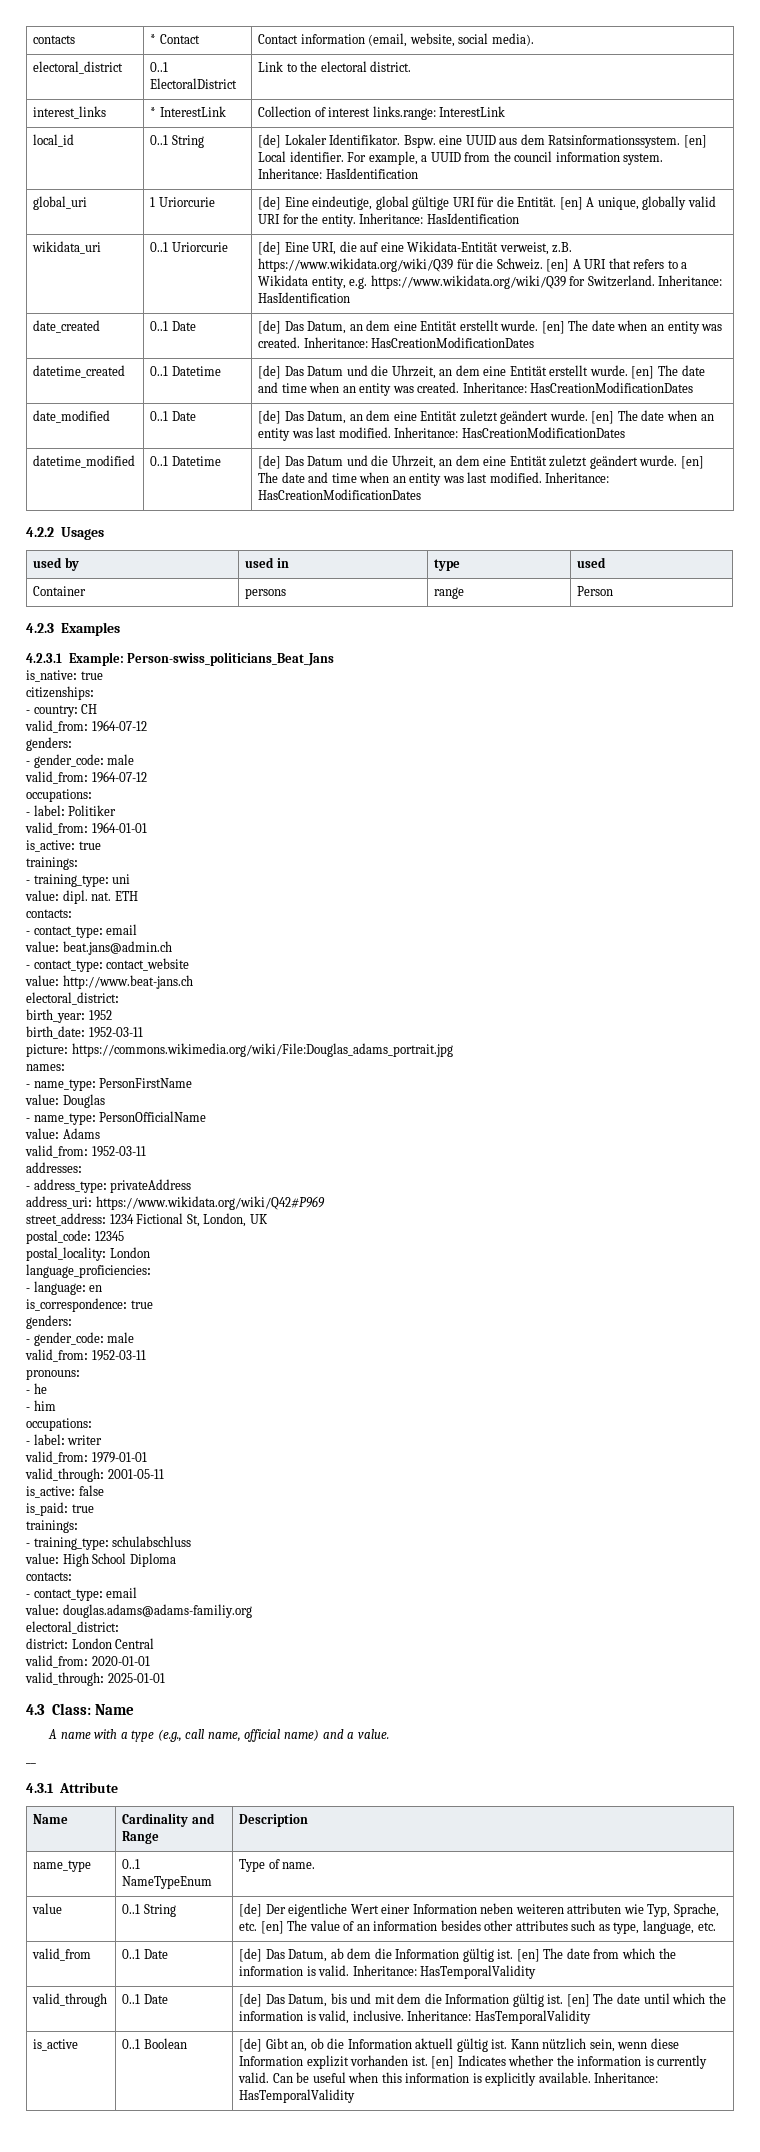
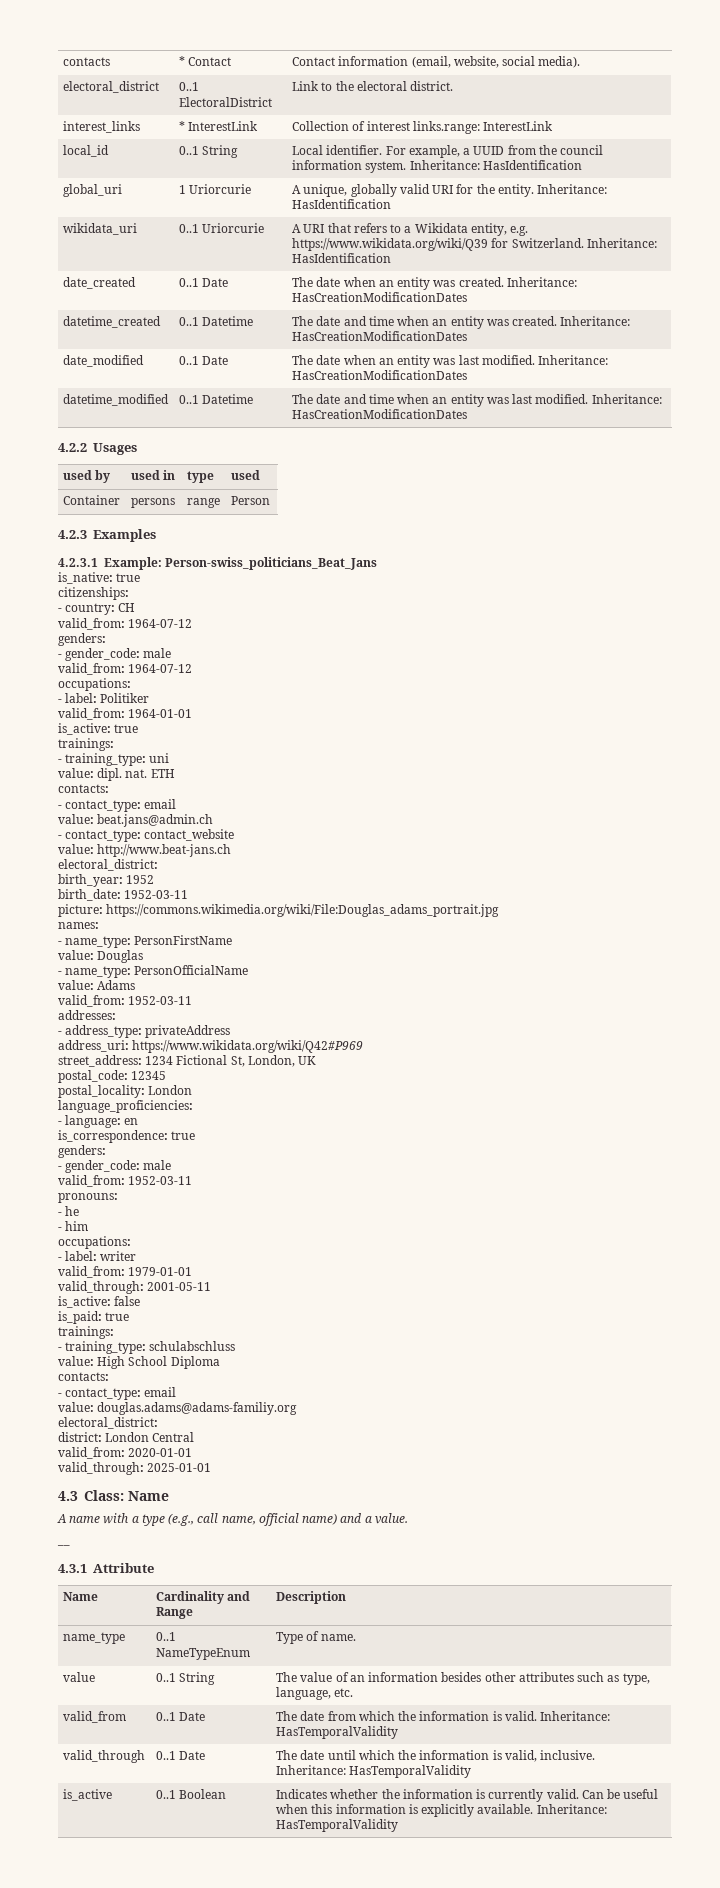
[258,134,707,148] [de] Lokaler Identifikator. Bspw. eine UUID aus dem Ratsinformationssystem. [en] -> (239, 151) none
[258,196,583,210] [de] Eine eindeutige, global gültige URI für die Entität. [en] -> (252, 189) none
[258,241,573,255] [258,258,570,272] [de] Eine URI, die auf eine Wikidata-Entität verweist, z.B. https://www.wikidata.org/wiki/Q39 für die Schweiz. [en] -> (265, 228) none
[258,320,565,334] [de] Das Datum, an dem eine Entität erstellt wurde. [en] -> (229, 282) none
[258,365,655,379] [de] Das Datum und die Uhrzeit, an dem eine Entität erstellt wurde. [en] -> (254, 321) none
[258,410,615,424] [de] Das Datum, an dem eine Entität zuletzt geändert wurde. [en] -> (229, 360) none
[258,455,705,469] [de] Das Datum und die Uhrzeit, an dem eine Entität zuletzt geändert wurde. [en] -> (254, 399) none
[239,1903,719,1917] [239,1921,284,1934] [de] Der eigentliche Wert einer Information neben weiteren attributen wie Typ, Sprache, etc. [en] -> (216, 1678) none
[239,1948,540,1962] [de] Das Datum, ab dem die Information gültig ist. [en] -> (206, 1716) none
[239,1993,590,2007] [de] Das Datum, bis und mit dem die Information gültig ist. [en] -> (206, 1755) none
[239,2038,680,2052] [239,2055,455,2069] [de] Gibt an, ob die Information aktuell gültig ist. Kann nützlich sein, wenn diese Information explizit vorhanden ist. [en] -> (227, 1794) none

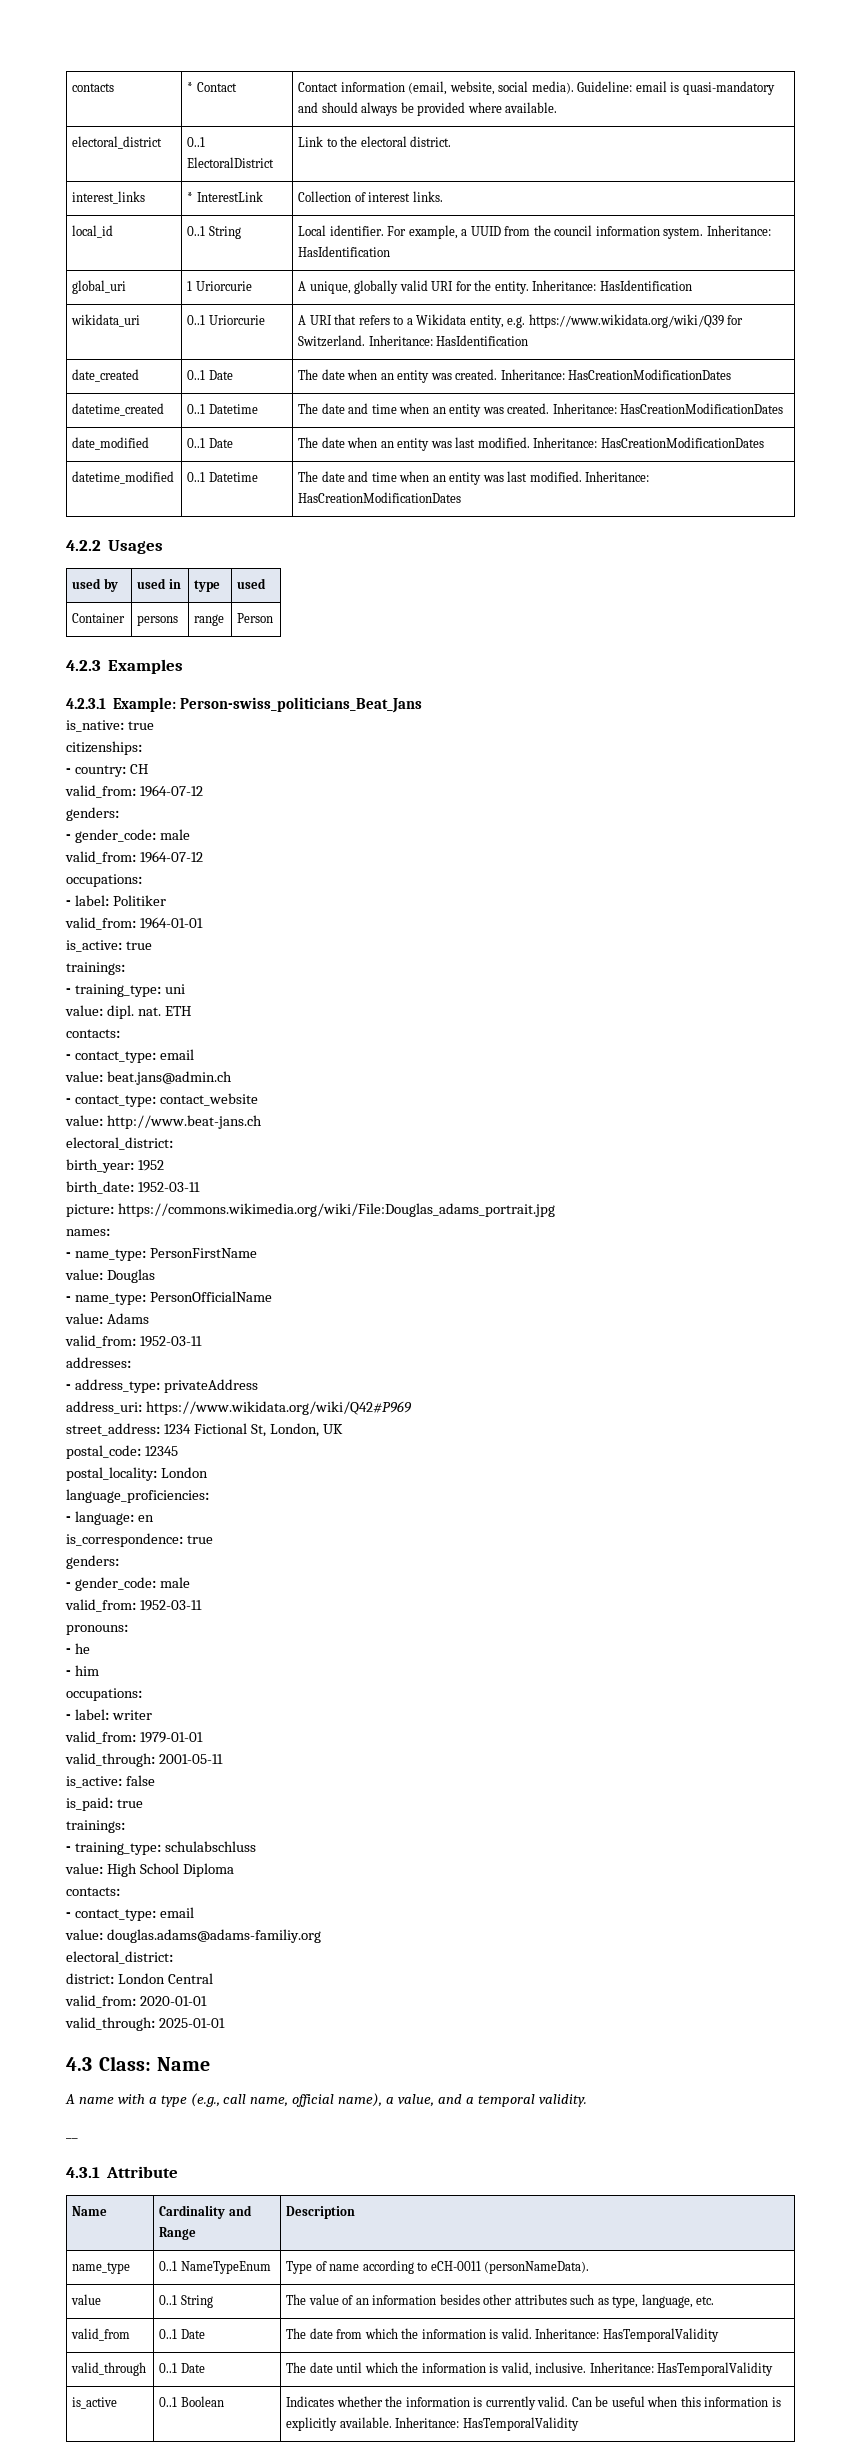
(581, 62) none -> [577,81,775,95] [298,102,558,116] Guideline: email is quasi-mandatory and should always be provided where available.
[412,121,554,134] links.range: InterestLink -> [412,191,443,202] links.
[302,1513,408,1525] name) and a value. -> [338,2093,587,2107] name), a value, and a temporal validity.
[320,1634,356,1641] name. -> [329,2260,590,2274] name according to eCH-0011 (personNameData).

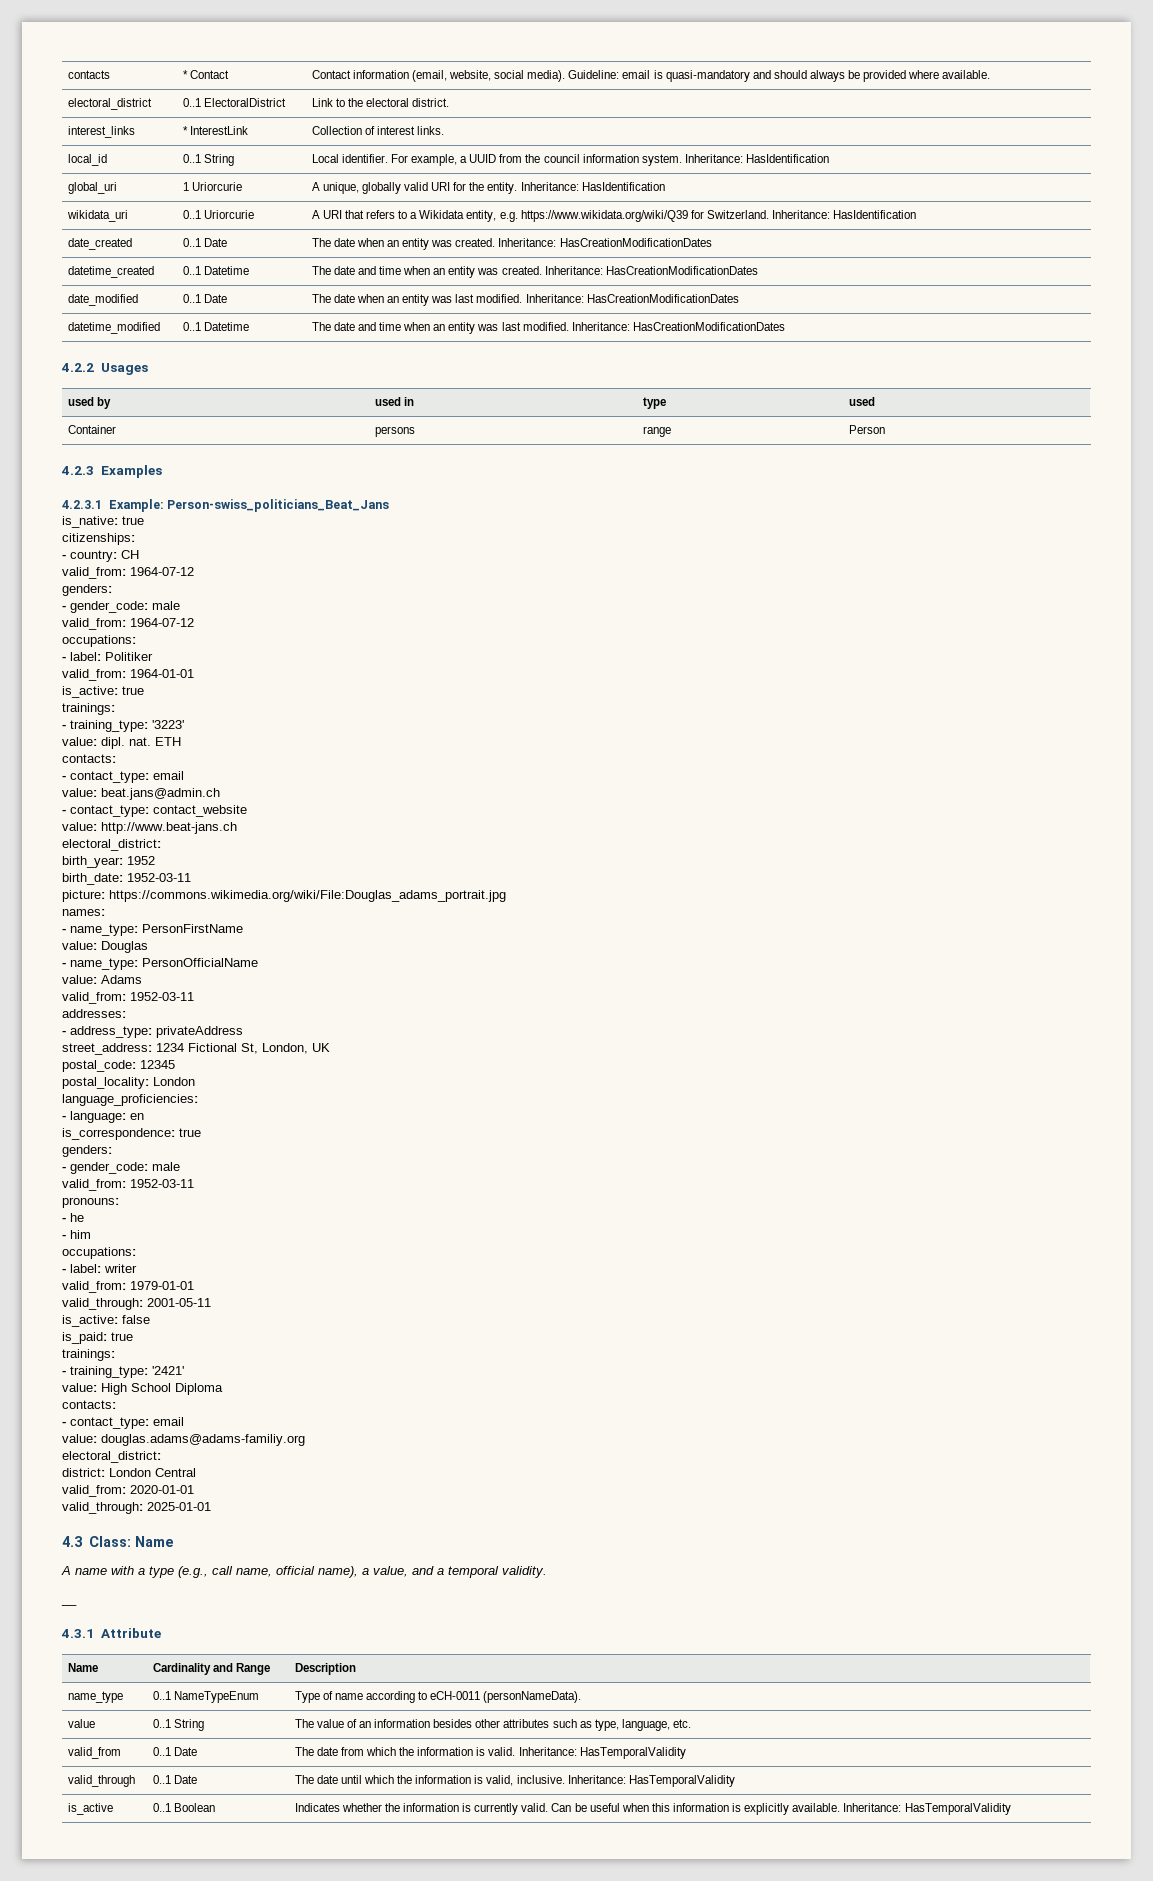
[164,984,185,994] uni -> [152,720,184,729] '3223'
[66,1401,412,1415] // address_uri: https://www.wikidata.org/wiki/Q42#P969 -> (243, 1032) none
[164,1841,256,1852] schulabschluss -> [152,1366,184,1375] '2421'

